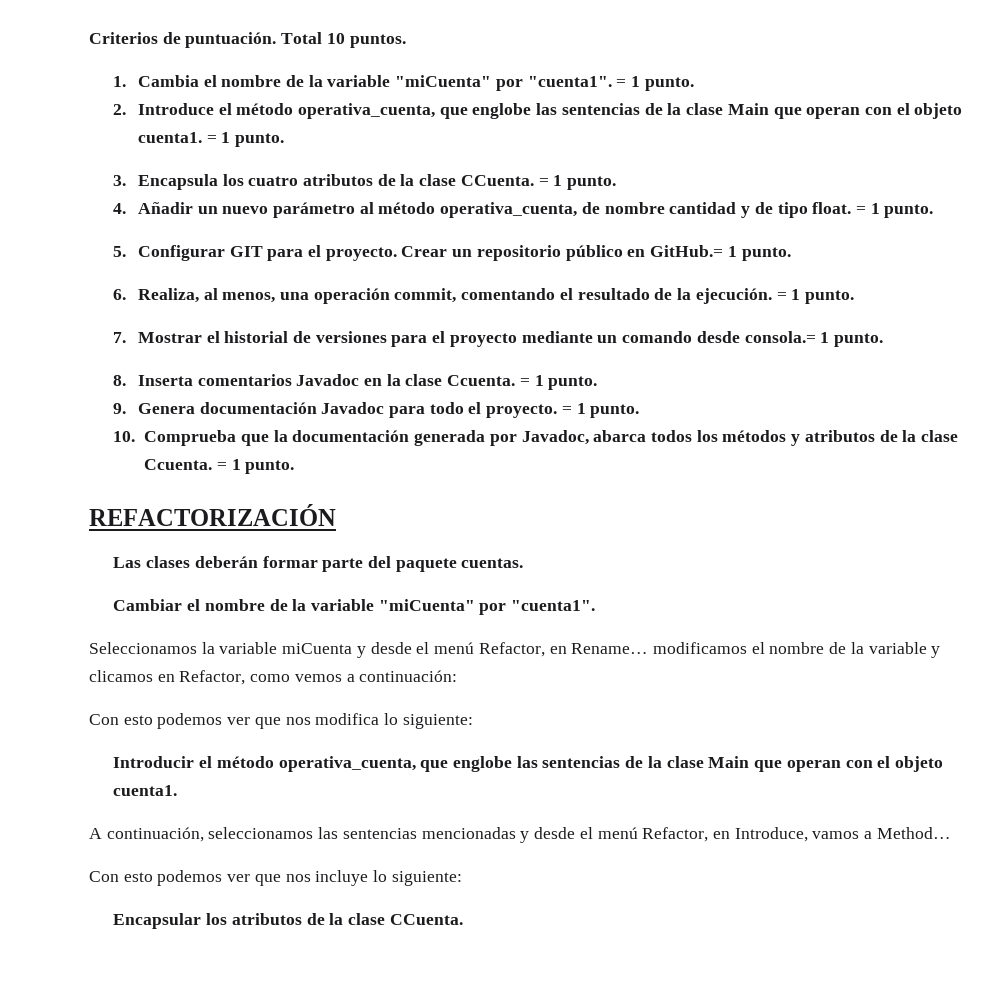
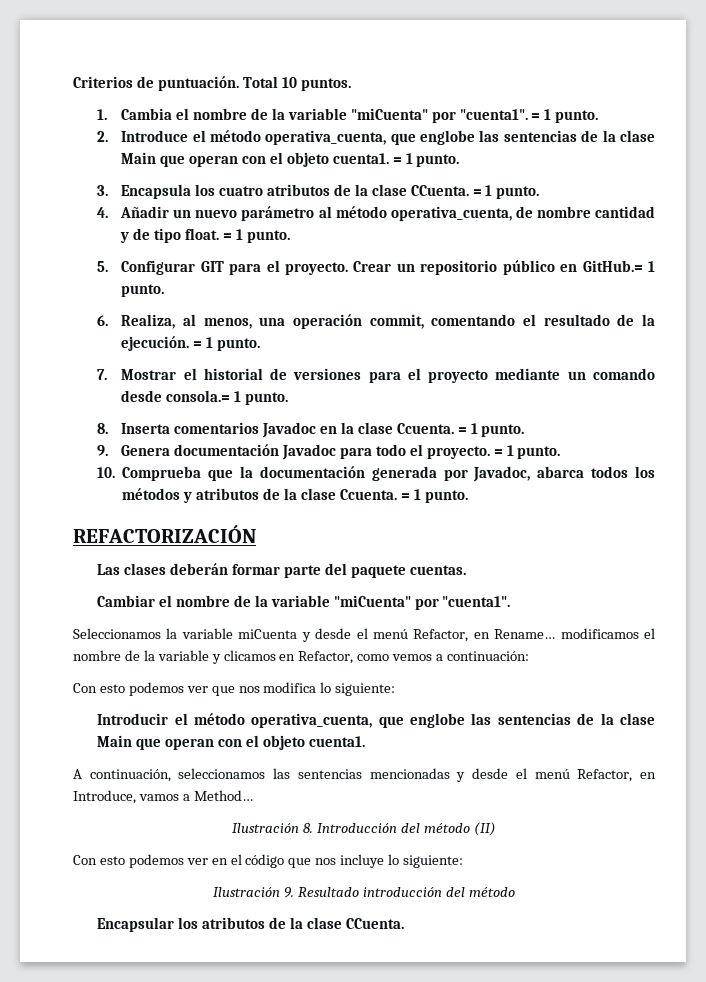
[89,870,251,886] // Con esto podemos ver -> [232,822,496,836] [73,854,285,868] // Ilustración 8. Introducción del método (II) // Con esto podemos ver en el código
(462, 878) none -> [213,887,515,898] // Ilustración 9. Resultado introducción del método

